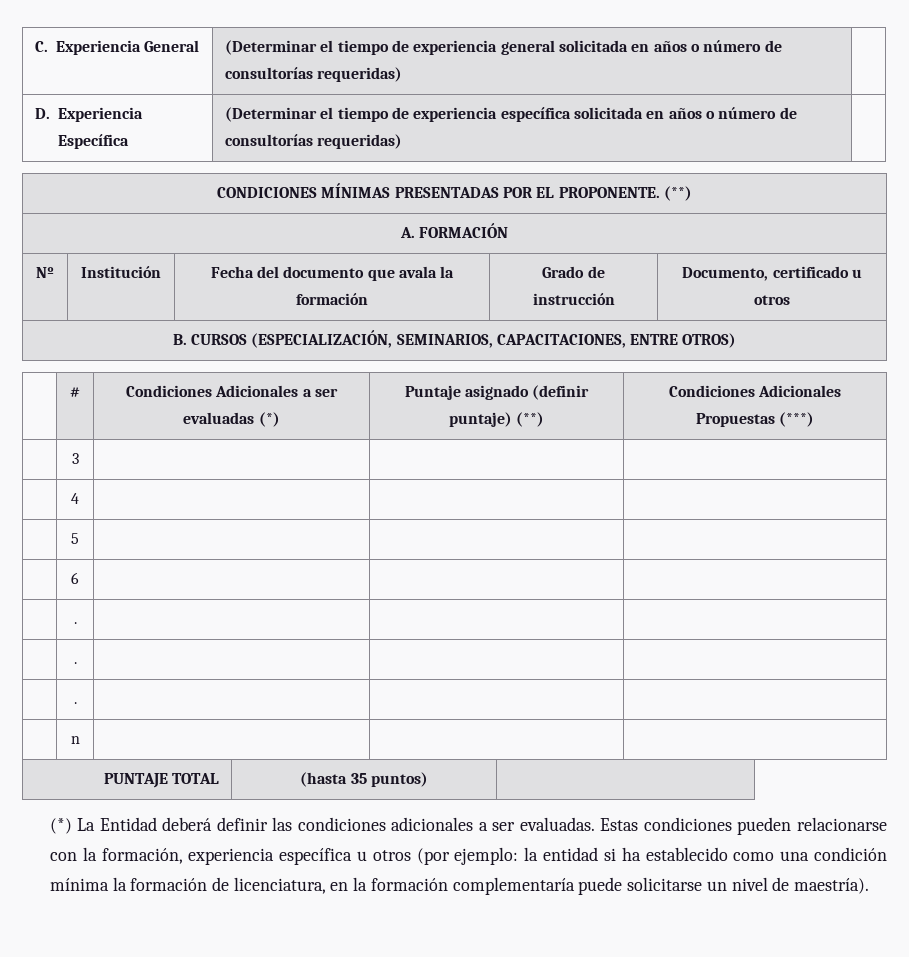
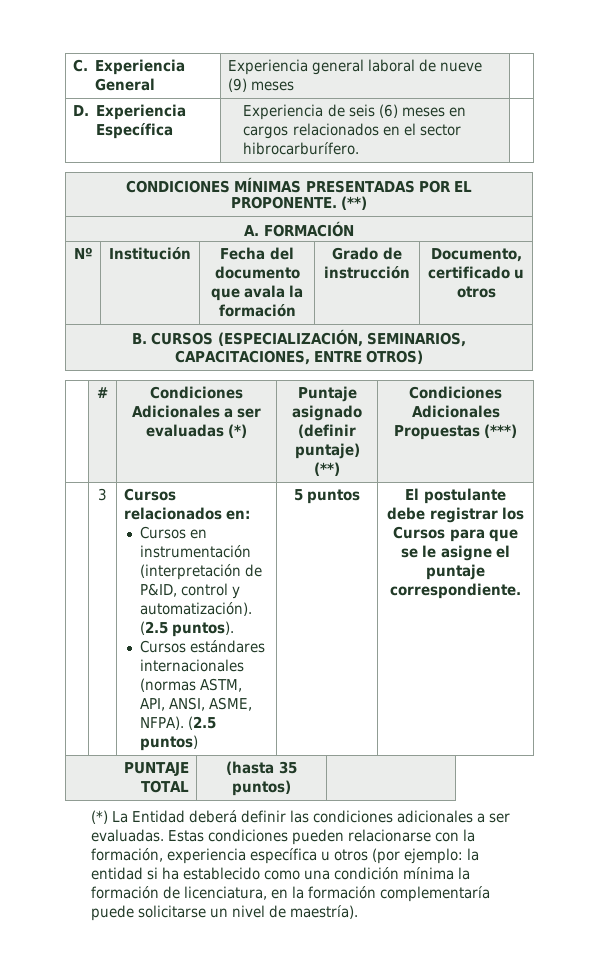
[225,40,782,55] [225,67,403,82] [35,107,144,122] [58,134,130,149] [225,107,797,122] [225,134,403,149] (Determinar el tiempo de experiencia general solicitada en años o número de consultorías requeridas) | // D. Experiencia Específica | (Determinar el tiempo de experiencia específica solicitada en años o número de consultorías requeridas) -> [227,59,483,75] [227,78,294,92] [72,104,187,120] [96,123,174,139] [243,104,466,120] [243,123,461,139] [243,142,360,155] Experiencia general laboral de nueve (9) meses | // D. Experiencia Específica | Experiencia de seis (6) meses en cargos relacionados en el sector hibrocarburífero.
[71,493,79,504] [71,533,79,544] [71,572,79,584] [73,622,77,624] [73,662,77,664] [73,702,77,704] [70,736,80,744] | | // | 4 | | | // | 5 | | | // | 6 | | | // | . | | | // | . | | | // | . | | | // | n | | | -> [123,488,176,501] [123,507,250,520] [140,526,208,539] [140,545,252,558] [140,564,263,580] [140,583,241,599] [140,602,253,616] [140,621,235,637] [140,640,266,653] [140,659,245,672] [140,678,243,692] [140,697,253,711] [140,716,217,730] [140,735,199,751] [293,489,361,504] [405,488,506,504] [387,507,524,523] [393,526,518,542] [401,545,510,561] [426,564,485,580] [390,583,521,599] Cursos relacionados en: // Cursos en instrumentación (interpretación de P&ID, control y automatización). (2.5 puntos). // Cursos estándares internacionales (normas ASTM, API, ANSI, ASME, NFPA). (2.5 puntos) | 5 puntos | El postulante debe registrar los Cursos para que se le asigne el puntaje correspondiente.

